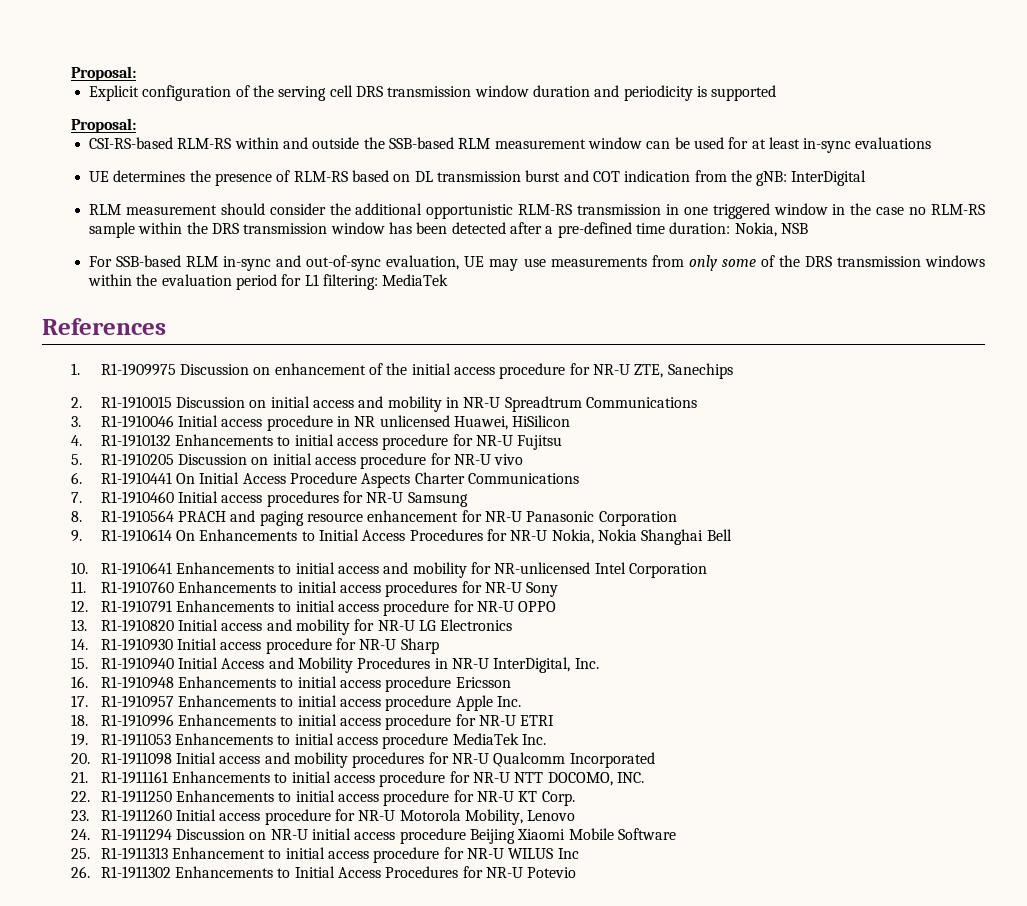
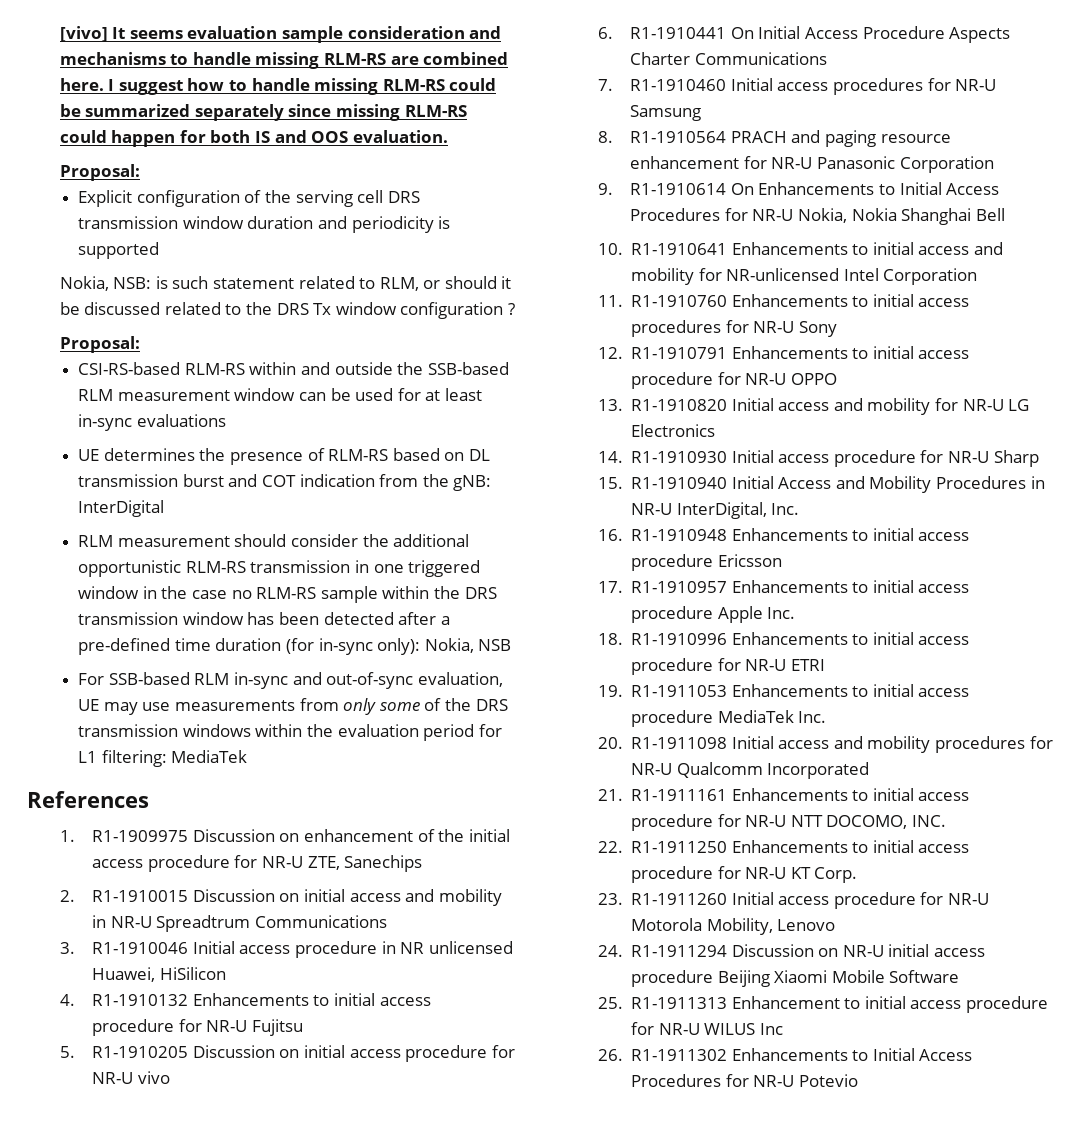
(71, 73) none -> [59,26,502,43] [59,52,509,69] [59,78,497,95] [59,104,467,121] [59,130,448,147] [vivo] It seems evaluation sample consideration and mechanisms to handle missing RLM-RS are combined here. I suggest how to handle missing RLM-RS could be summarized separately since missing RLM-RS could happen for both IS and OOS evaluation. //
(777, 93) none -> [59,276,512,291] [59,302,515,319] // Nokia, NSB: is such statement related to RLM, or should it be discussed related to the DRS Tx window configuration ?
[669,222,731,234] duration: -> [215,638,421,655] duration (for in-sync only):

